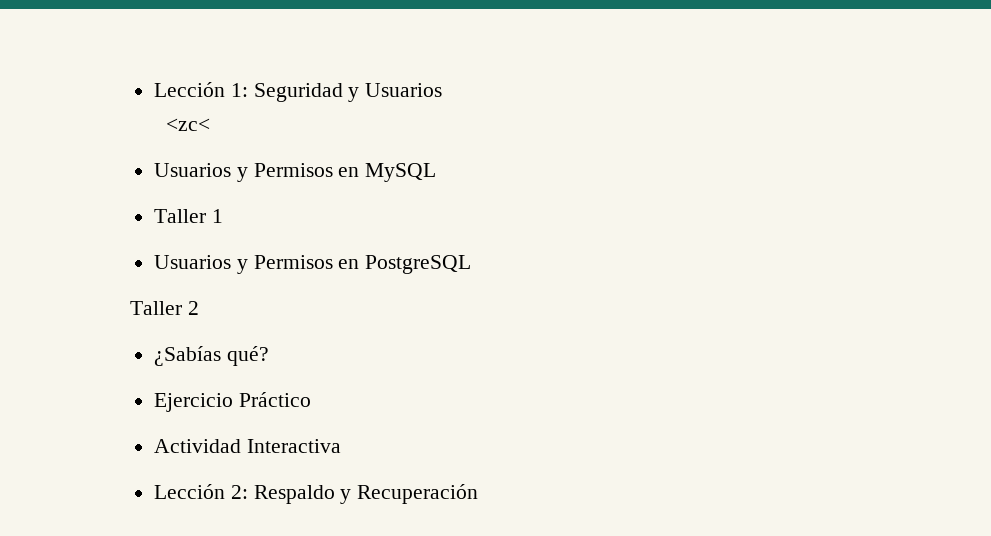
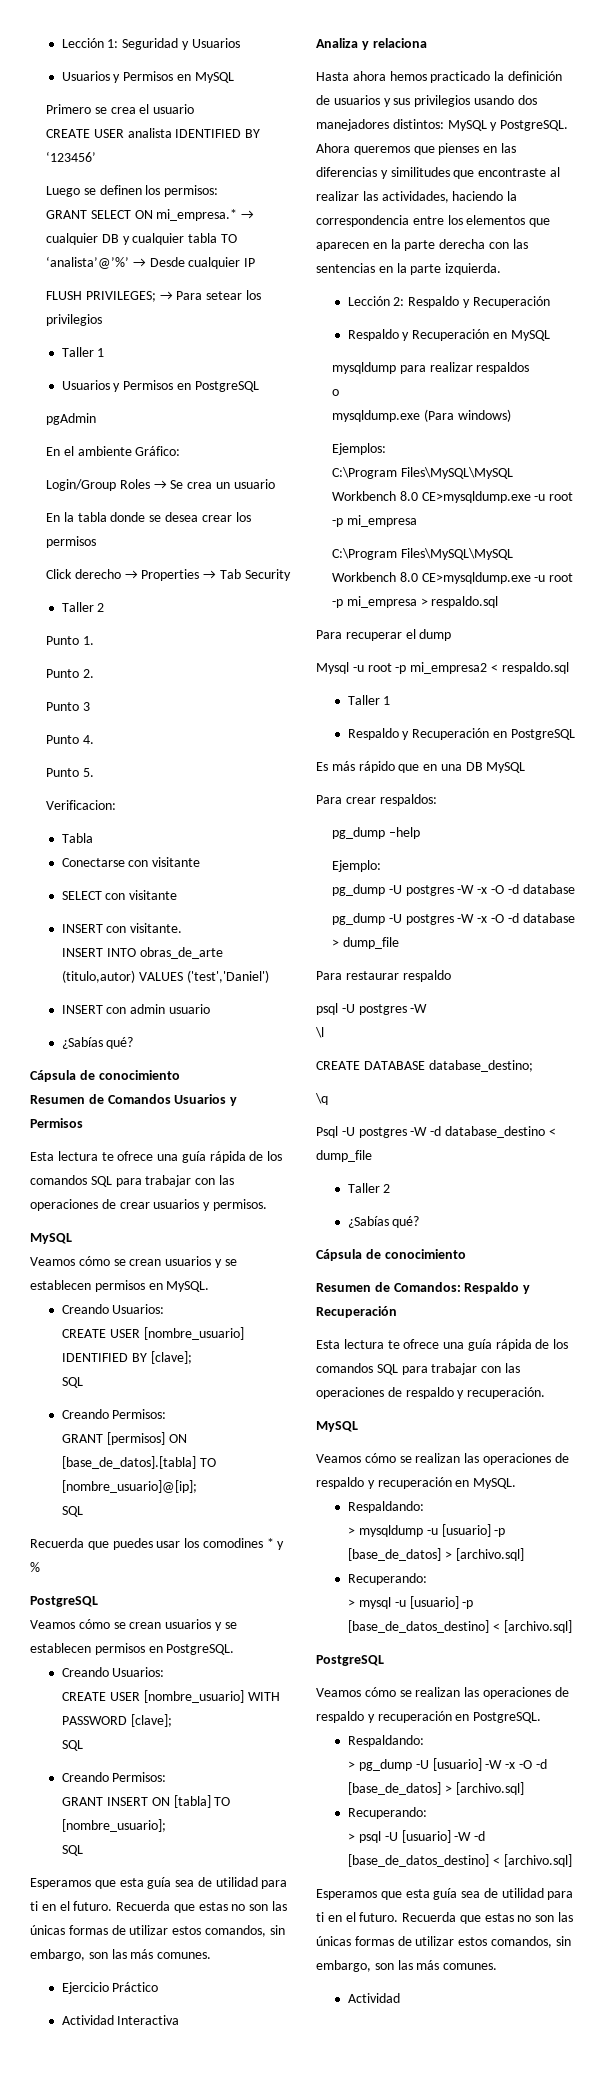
[165,118,210,131] // <zc< -> (240, 43) none
(437, 172) none -> [46,104,195,114] [46,128,261,138] [46,151,97,162] [46,185,219,197] [46,209,255,221] [46,233,238,245] [46,256,256,269] [46,290,262,302] [46,314,103,326] // Primero se crea el usuario // CREATE USER analista IDENTIFIED BY ‘123456’ // Luego se definen los permisos: // GRANT SELECT ON mi_empresa.* → cualquier DB y cualquier tabla TO ‘analista’@’%’ → Desde cualquier IP // FLUSH PRIVILEGES; → Para setear los privilegios
[130,301,200,315] [153,346,269,366] [153,392,311,412] [153,439,341,453] Taller 2 // ¿Sabías qué? // Ejercicio Práctico // Actividad Interactiva -> [46,413,97,425] [46,446,181,456] [46,479,275,491] [46,512,251,522] [46,536,97,548] [46,569,291,581] [61,602,105,612] [46,636,94,645] [46,669,94,678] [46,702,90,711] [46,735,94,744] [46,768,94,777] [46,800,117,810] [61,833,93,843] [61,857,201,867] [61,890,178,900] [61,923,183,933] [62,947,223,959] [62,970,269,983] [61,1004,210,1014] [61,1037,134,1049] [30,1070,180,1082] [30,1094,238,1106] [30,1118,83,1128] [30,1151,283,1163] [30,1175,234,1187] [30,1199,267,1211] [30,1233,72,1244] [30,1256,237,1268] [30,1280,210,1292] [61,1304,165,1314] [62,1327,244,1340] [62,1351,192,1364] [62,1377,84,1388] [61,1409,167,1419] [62,1432,187,1445] [62,1456,217,1469] [62,1480,198,1493] [62,1506,84,1517] [30,1538,285,1550] [30,1562,40,1572] [30,1596,98,1607] [30,1619,237,1631] [30,1643,235,1655] [61,1667,165,1677] [62,1690,280,1703] [62,1714,173,1727] [62,1740,84,1751] [61,1772,167,1782] [62,1795,231,1808] [62,1819,167,1832] [62,1845,84,1856] [30,1877,288,1889] [30,1901,288,1913] [30,1925,285,1937] [30,1949,212,1961] [61,1982,159,1994] [61,2015,180,2025] [316,38,427,50] [316,71,562,83] [316,95,537,107] [316,119,569,131] [316,143,516,155] [316,167,560,179] [316,191,518,203] [316,215,551,227] [316,239,528,251] [316,263,502,275] pgAdmin // En el ambiente Gráfico: // Login/Group Roles → Se crea un usuario // En la tabla donde se desea crear los permisos // Click derecho → Properties → Tab Security // Taller 2 // Punto 1. // Punto 2. // Punto 3 // Punto 4. // Punto 5. // Verificacion: // Tabla // Conectarse con visitante // SELECT con visitante // INSERT con visitante. // INSERT INTO obras_de_arte (titulo,autor) VALUES ('test','Daniel') // INSERT con admin usuario // ¿Sabías qué? // Cápsula de conocimiento // Resumen de Comandos Usuarios y Permisos // Esta lectura te ofrece una guía rápida de los comandos SQL para trabajar con las operaciones de crear usuarios y permisos. // MySQL // Veamos cómo se crean usuarios y se establecen permisos en MySQL. // Creando Usuarios: // CREATE USER [nombre_usuario] IDENTIFIED BY [clave]; // SQL // Creando Permisos: // GRANT [permisos] ON [base_de_datos].[tabla] TO [nombre_usuario]@[ip]; // SQL // Recuerda que puedes usar los comodines * y % // PostgreSQL // Veamos cómo se crean usuarios y se establecen permisos en PostgreSQL. // Creando Usuarios: // CREATE USER [nombre_usuario] WITH PASSWORD [clave]; // SQL // Creando Permisos: // GRANT INSERT ON [tabla] TO [nombre_usuario]; // SQL // Esperamos que esta guía sea de utilidad para ti en el futuro. Recuerda que estas no son las únicas formas de utilizar estos comandos, sin embargo, son las más comunes. // Ejercicio Práctico // Actividad Interactiva // Analiza y relaciona // Hasta ahora hemos practicado la definición de usuarios y sus privilegios usando dos manejadores distintos: MySQL y PostgreSQL. Ahora queremos que pienses en las diferencias y similitudes que encontraste al realizar las actividades, haciendo la correspondencia entre los elementos que aparecen en la parte derecha con las sentencias en la parte izquierda.
(479, 494) none -> [347,329,550,341] [332,362,530,374] [332,389,340,396] [332,409,511,422] [332,443,387,455] [332,467,513,479] [332,491,574,503] [332,515,417,527] [332,548,513,560] [332,572,574,584] [332,596,499,608] [316,629,452,641] [316,662,569,674] [347,695,391,705] [347,728,575,740] [316,761,526,773] [316,794,437,806] [332,827,420,839] [332,860,382,872] [332,884,575,896] [332,913,575,925] [332,937,399,949] [316,970,451,982] [316,1003,428,1015] [315,1027,324,1038] [316,1060,533,1072] [315,1093,328,1105] [316,1126,556,1138] [316,1150,372,1162] [347,1183,391,1193] [347,1216,420,1228] [316,1249,466,1261] [316,1282,531,1294] [316,1306,397,1318] [316,1339,569,1351] [316,1363,520,1375] [316,1387,546,1399] [316,1421,358,1432] [316,1453,569,1465] [316,1477,517,1489] [347,1501,424,1513] [348,1524,506,1537] [348,1548,524,1561] [347,1573,427,1585] [348,1596,474,1609] [348,1620,572,1633] [316,1655,384,1666] [316,1687,569,1699] [316,1711,542,1723] [347,1735,424,1747] [348,1758,547,1771] [348,1782,524,1795] [347,1807,427,1819] [348,1830,486,1843] [348,1854,572,1867] [316,1888,574,1900] [316,1912,574,1924] [316,1936,571,1948] [316,1960,498,1972] [347,1993,400,2003] // Respaldo y Recuperación en MySQL // mysqldump para realizar respaldos // o // mysqldump.exe (Para windows) // Ejemplos: // C:\Program Files\MySQL\MySQL Workbench 8.0 CE>mysqldump.exe -u root -p mi_empresa // C:\Program Files\MySQL\MySQL Workbench 8.0 CE>mysqldump.exe -u root -p mi_empresa > respaldo.sql // Para recuperar el dump // Mysql -u root -p mi_empresa2 < respaldo.sql // Taller 1 // Respaldo y Recuperación en PostgreSQL // Es más rápido que en una DB MySQL // Para crear respaldos: // pg_dump –help // Ejemplo: // pg_dump -U postgres -W -x -O -d database // pg_dump -U postgres -W -x -O -d database > dump_file // Para restaurar respaldo // psql -U postgres -W // \l // CREATE DATABASE database_destino; // \q // Psql -U postgres -W -d database_destino < dump_file // Taller 2 // ¿Sabías qué? // Cápsula de conocimiento // Resumen de Comandos: Respaldo y Recuperación // Esta lectura te ofrece una guía rápida de los comandos SQL para trabajar con las operaciones de respaldo y recuperación. // MySQL // Veamos cómo se realizan las operaciones de respaldo y recuperación en MySQL. // Respaldando: // > mysqldump -u [usuario] -p [base_de_datos] > [archivo.sql] // Recuperando: // > mysql -u [usuario] -p [base_de_datos_destino] < [archivo.sql] // PostgreSQL // Veamos cómo se realizan las operaciones de respaldo y recuperación en PostgreSQL. // Respaldando: // > pg_dump -U [usuario] -W -x -O -d [base_de_datos] > [archivo.sql] // Recuperando: // > psql -U [usuario] -W -d [base_de_datos_destino] < [archivo.sql] // Esperamos que esta guía sea de utilidad para ti en el futuro. Recuerda que estas no son las únicas formas de utilizar estos comandos, sin embargo, son las más comunes. // Actividad

